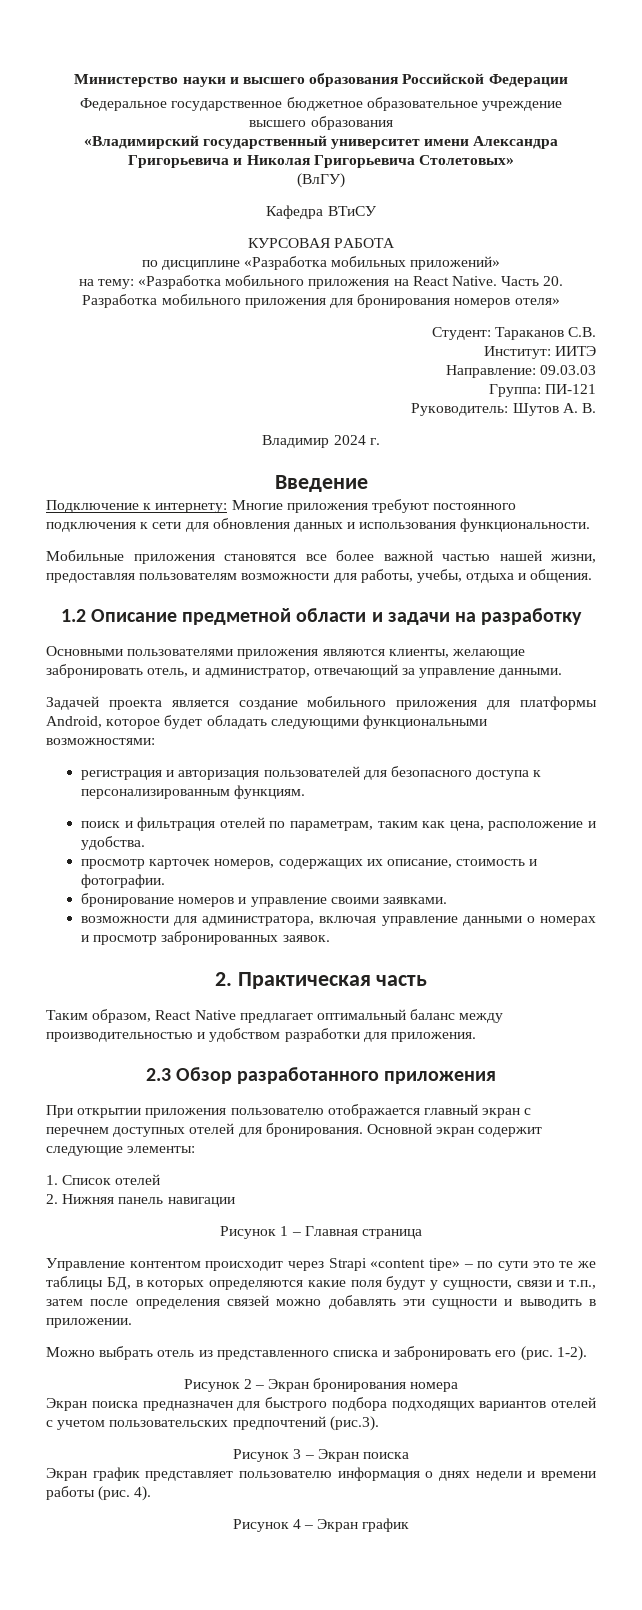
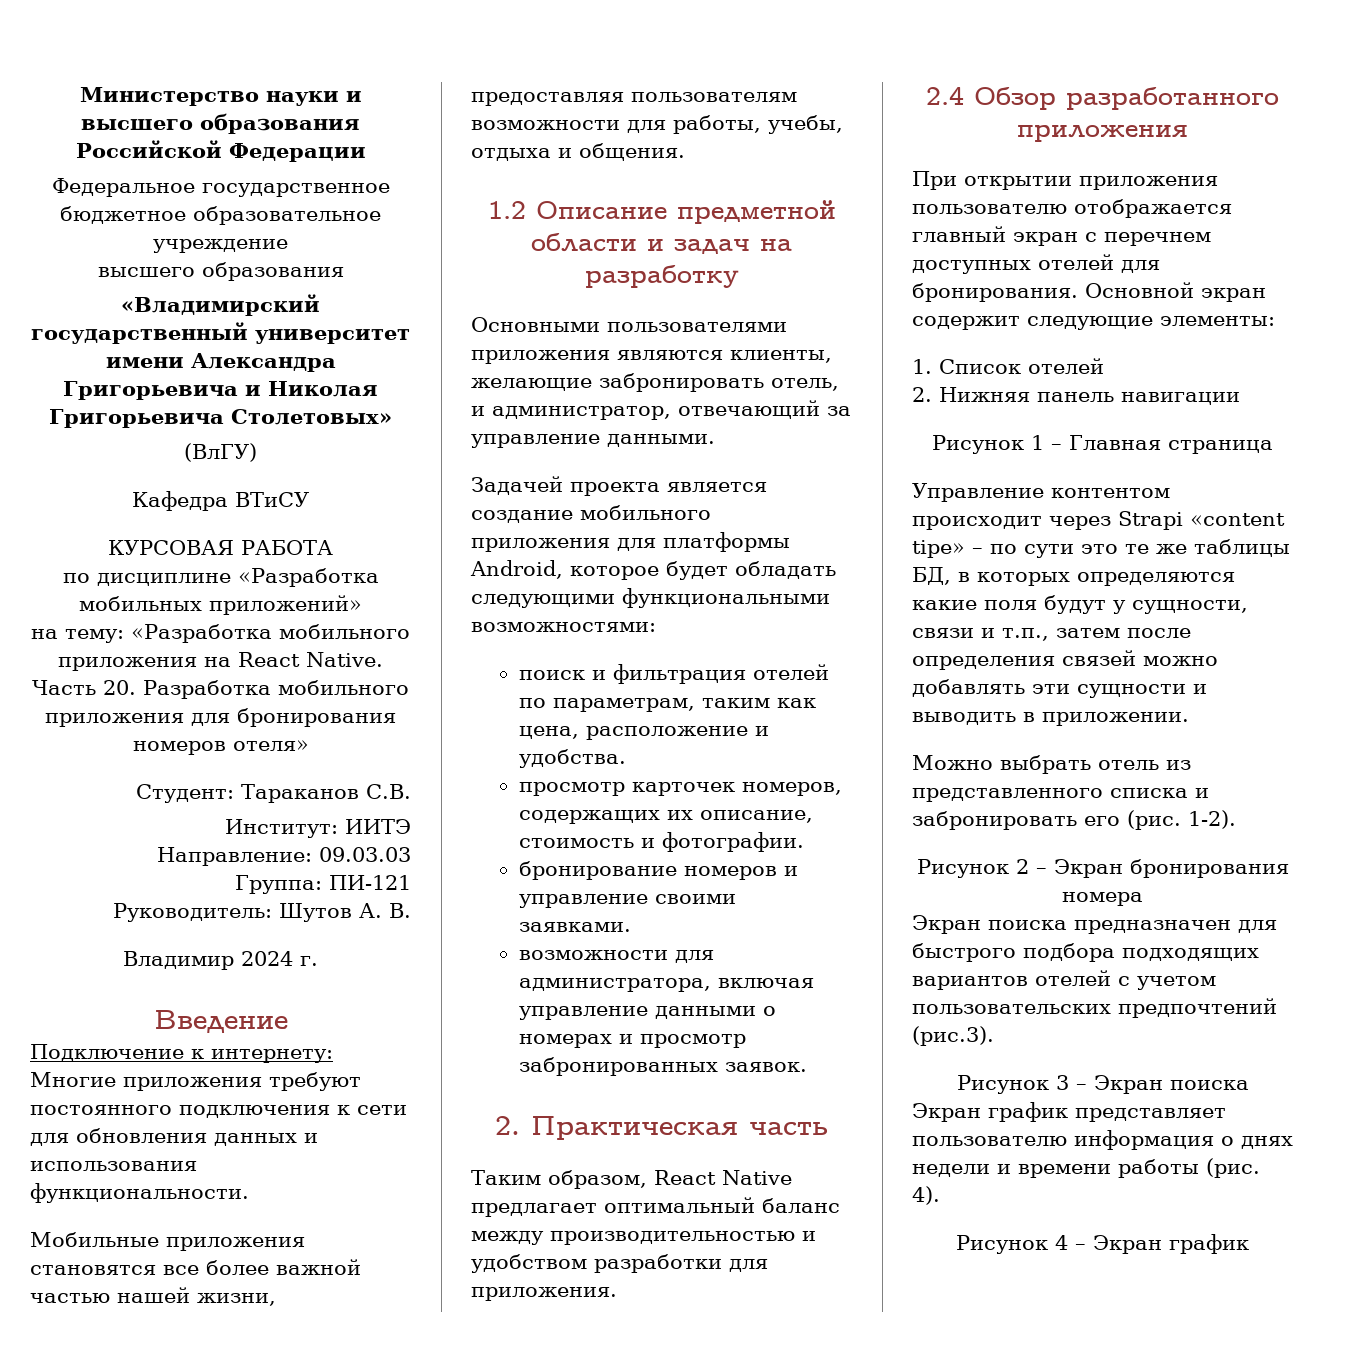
[387,612,450,625] задачи -> [674,239,750,254] задач
[80,766,542,780] [80,785,306,799] // регистрация и авторизация пользователей для безопасного доступа к персонализированным функциям. -> (656, 627) none
[145,1068,171,1081] 2.3 -> [926,87,964,105] 2.4

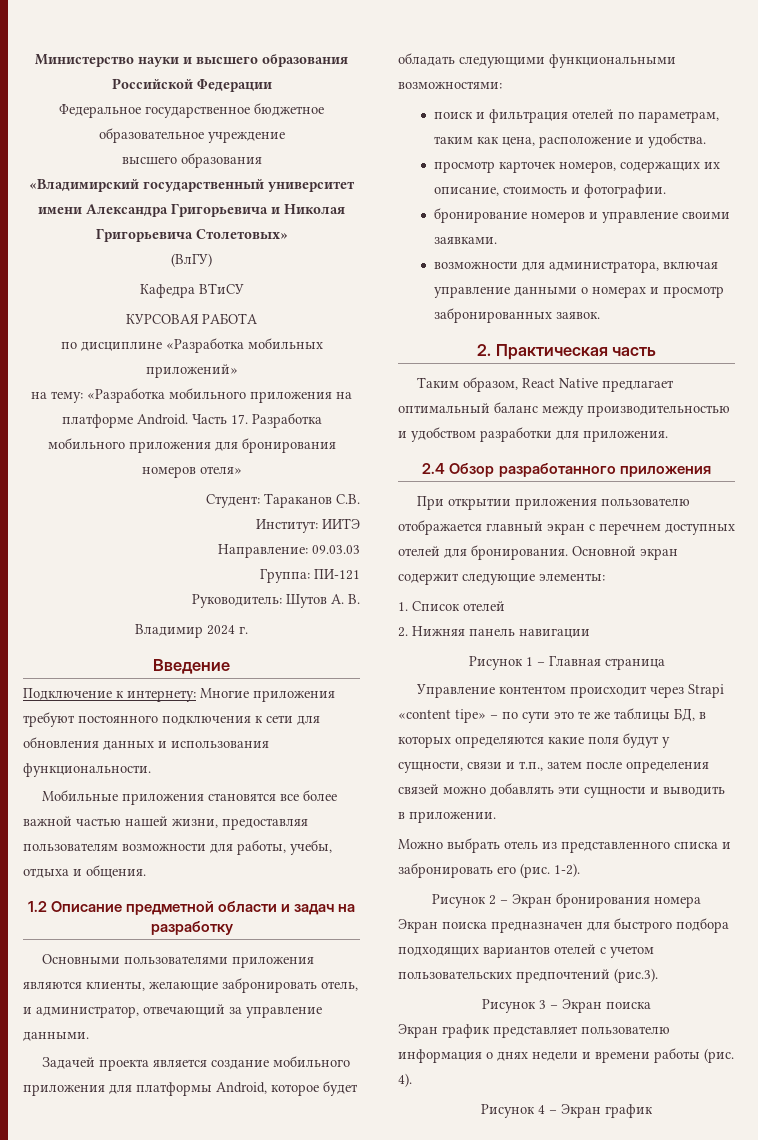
[238,652,383,667] [32,680,136,695] React Native. Часть 20. -> [61,414,248,428] платформе Android. Часть 17.

